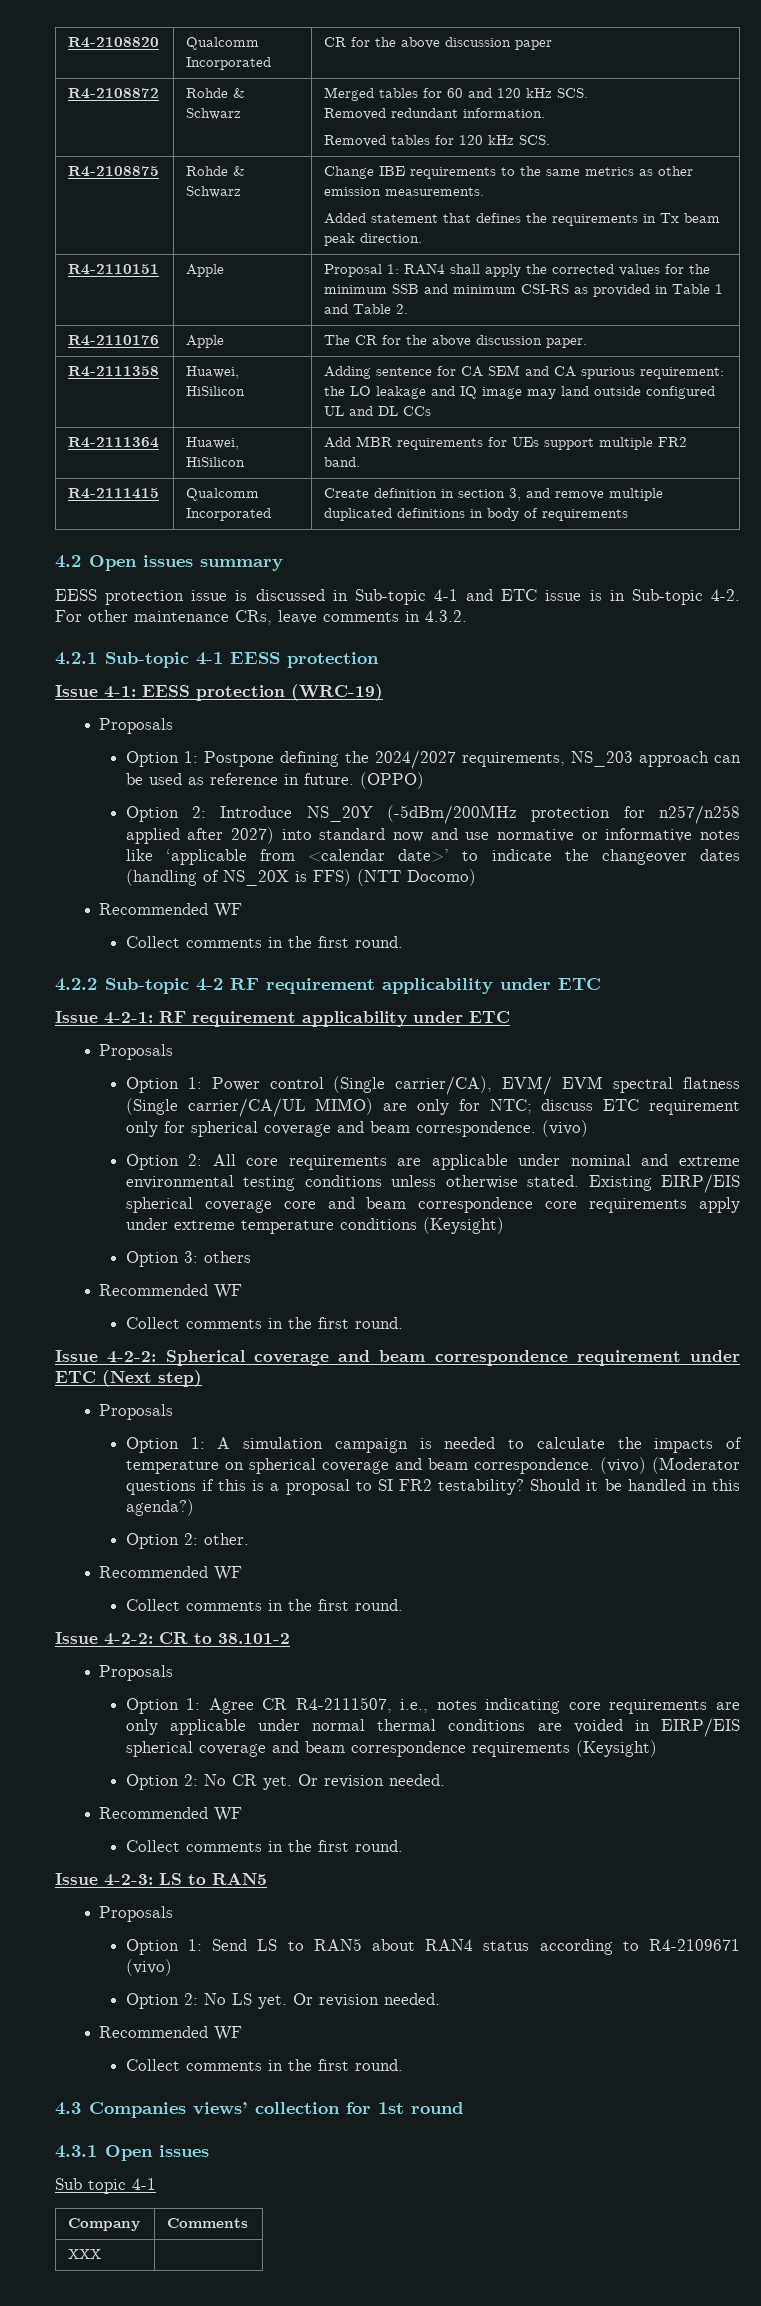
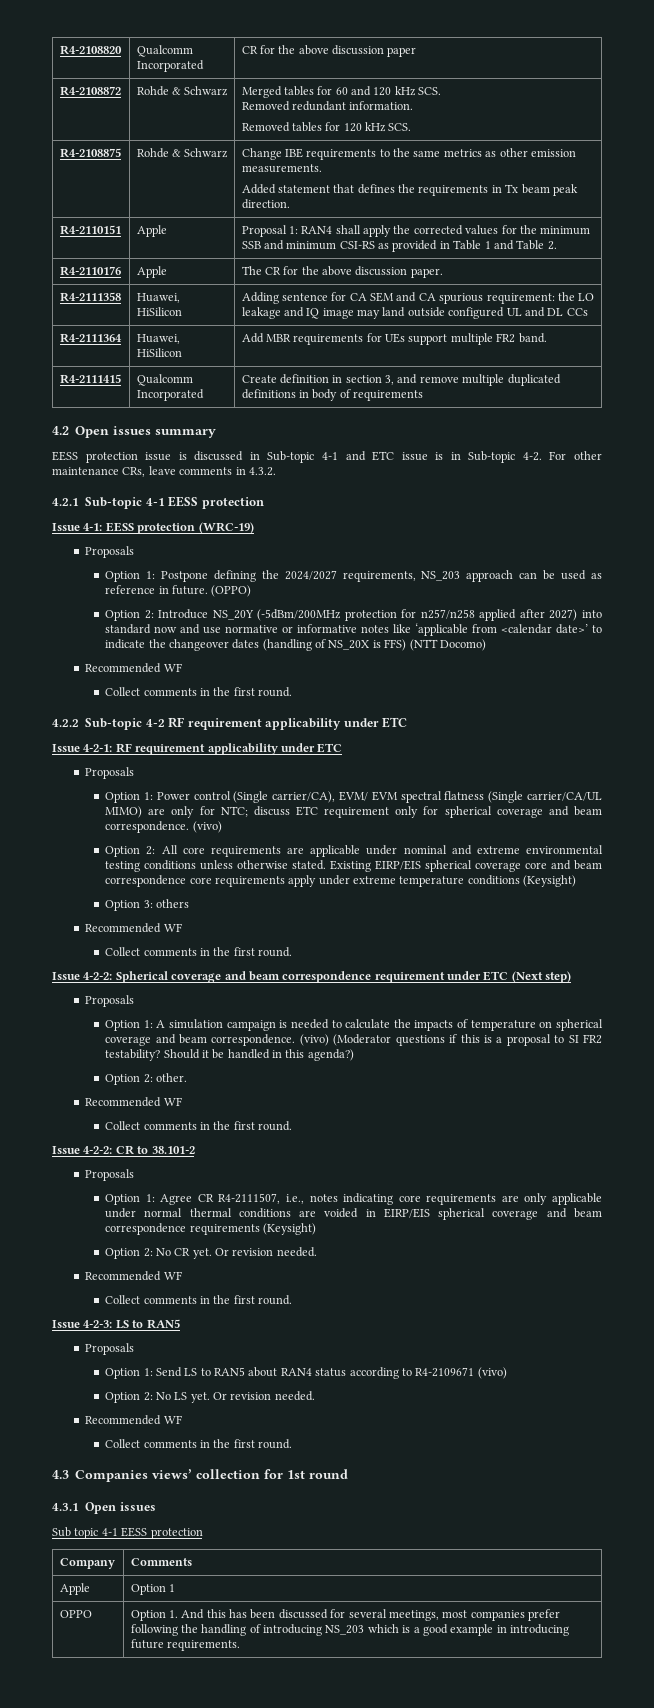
(156, 2184) none -> [121,1527,203,1539] EESS protection
[68,2249,102,2259] XXX | -> [59,1583,90,1595] [130,1584,175,1595] [59,1610,92,1618] [130,1609,561,1621] [130,1624,570,1636] [130,1639,240,1651] Apple | Option 1 // OPPO | Option 1. And this has been discussed for several meetings, most companies prefer following the handling of introducing NS_203 which is a good example in introducing future requirements.

